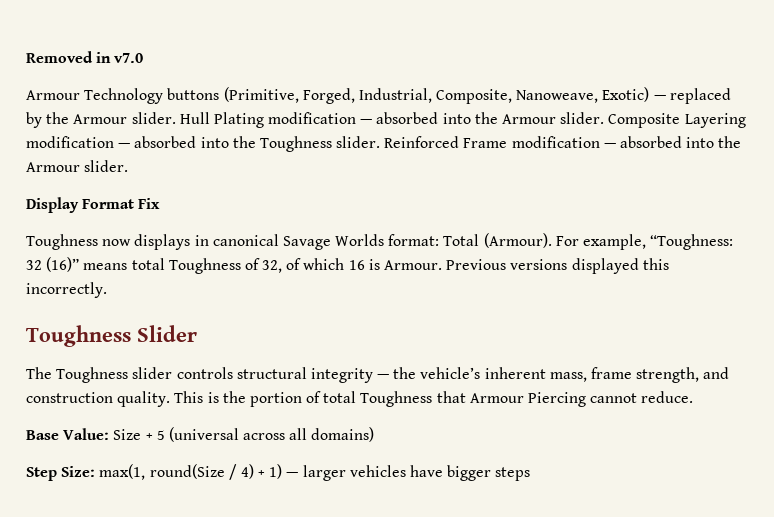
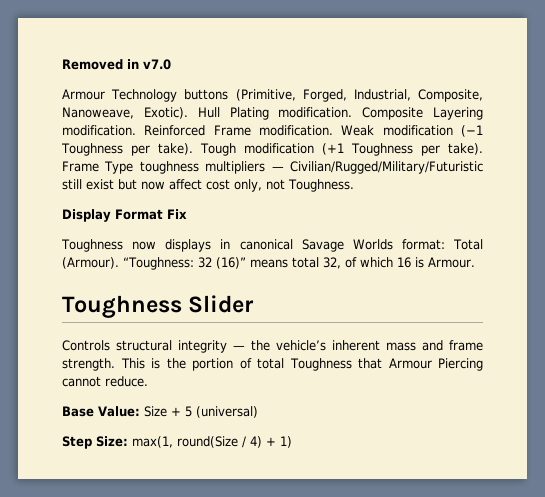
[602,87,731,104] [26,112,746,128] [26,136,742,152] [26,160,129,172] Exotic) — replaced by the Armour slider. Hull Plating modification — absorbed into the Armour slider. Composite Layering modification — absorbed into the Toughness slider. Reinforced Frame modification — absorbed into the Armour slider. -> [143,107,483,120] [62,125,483,137] [61,143,483,156] [62,161,483,174] [62,179,354,192] Exotic). Hull Plating modification. Composite Layering modification. Reinforced Frame modification. Weak modification (−1 Toughness per take). Tough modification (+1 Toughness per take). Frame Type toughness multipliers — Civilian/Rugged/Military/Futuristic still exist but now affect cost only, not Toughness.
[555,234,647,250] For example, -> (119, 263) none
[168,258,260,274] Toughness of -> (319, 262) none
[446,258,669,274] [26,282,107,298] [26,325,197,347] [26,367,233,383] Previous versions displayed this incorrectly. // Toughness Slider // The Toughness slider controls -> [62,295,255,318] [62,340,110,351] // Toughness Slider // Controls
[549,367,730,383] [26,391,171,407] mass, frame strength, and construction quality. -> [386,340,483,351] [62,358,115,371] mass and frame strength.
[168,427,375,442] (universal across all domains) -> [196,406,258,418] (universal)
[286,465,531,481] — larger vehicles have bigger steps -> (292, 442) none

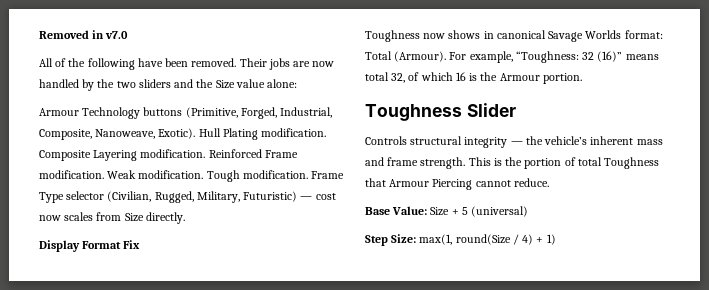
(171, 64) none -> [39,58,335,70] [39,79,298,91] // All of the following have been removed. Their jobs are now handled by the two sliders and the Size value alone:
[382,125,483,137] [61,143,483,156] [62,161,483,174] [62,179,354,192] modification (−1 Toughness per take). Tough modification (+1 Toughness per take). Frame Type toughness multipliers — Civilian/Rugged/Military/Futuristic still exist but now affect cost only, not Toughness. -> [138,170,345,182] [39,191,336,203] [39,212,185,224] modification. Tough modification. Frame Type selector (Civilian, Rugged, Military, Futuristic) — cost now scales from Size directly.
[165,239,212,252] displays -> [448,30,481,39] shows
(119, 263) none -> [449,51,513,63] For example,
[427,257,475,268] Armour. -> [480,72,582,84] the Armour portion.

